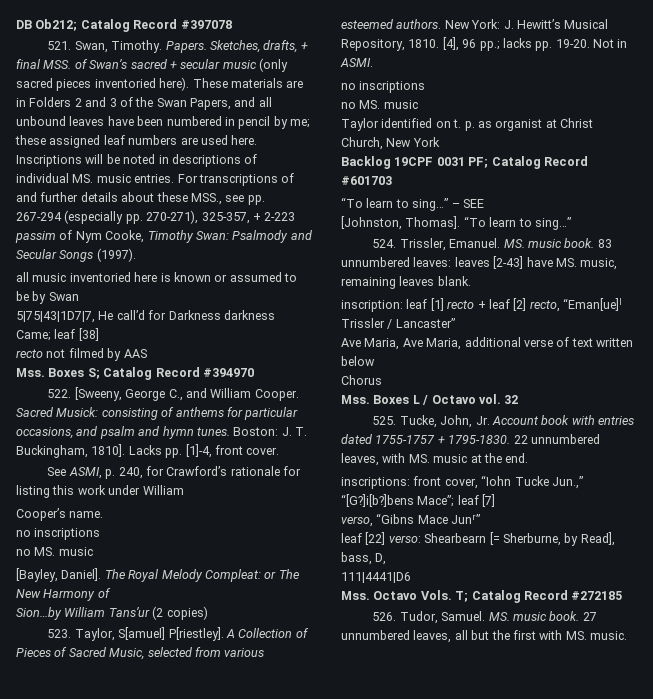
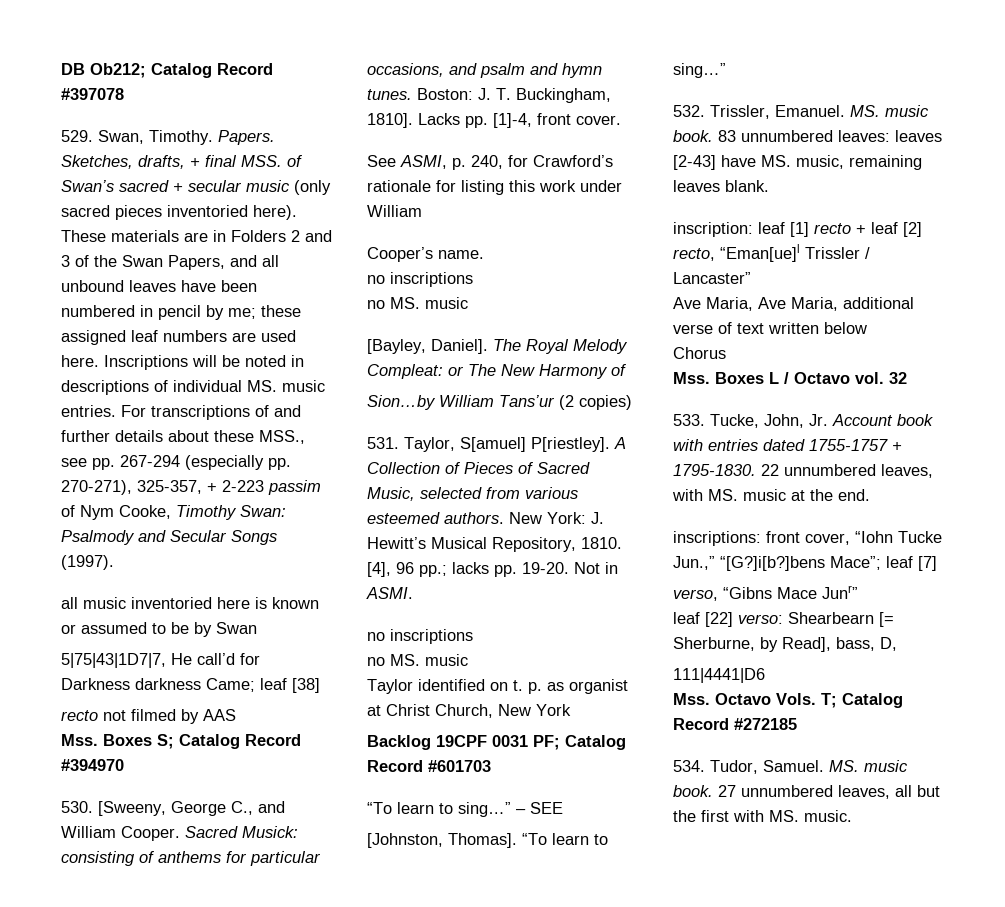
[47,41,72,50] 521. -> [61,130,93,142] 529.
[47,389,72,398] 522. -> [61,801,93,813] 530.
[47,629,72,638] 523. -> [367,437,399,449] 531.
[372,239,397,248] 524. -> [673,105,705,117] 532.
[372,416,397,425] 525. -> [673,414,705,426] 533.
[372,612,397,621] 526. -> [673,760,705,772] 534.

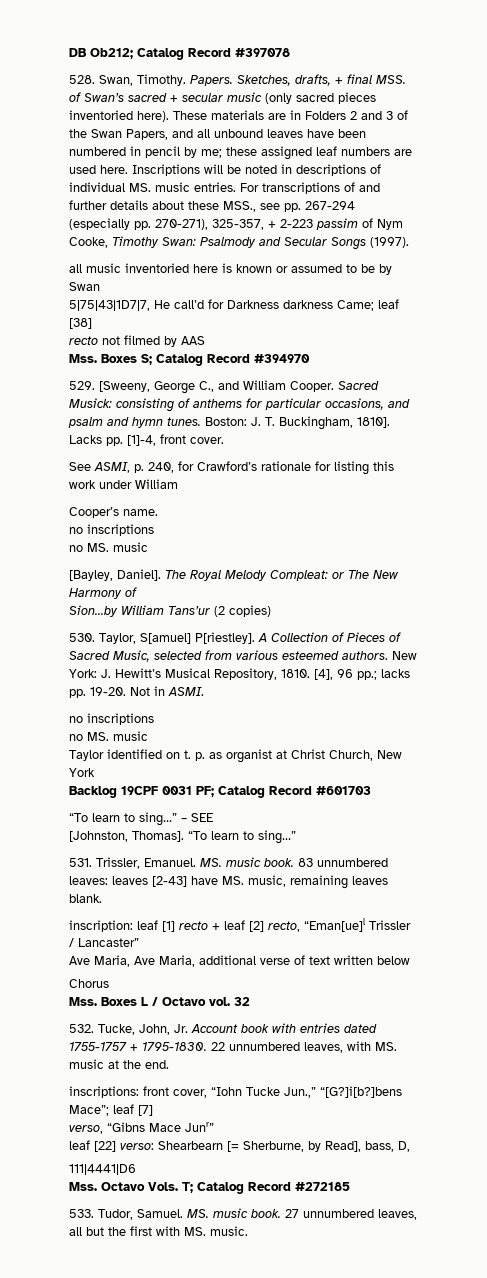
[61,130,93,142] 529. -> [69,75,95,84] 528.
[61,801,93,813] 530. -> [69,381,95,390] 529.
[367,437,399,449] 531. -> [69,633,95,642] 530.
[673,105,705,117] 532. -> [69,858,92,867] 531.
[673,414,705,426] 533. -> [69,1024,94,1033] 532.
[673,760,705,772] 534. -> [69,1209,94,1218] 533.

